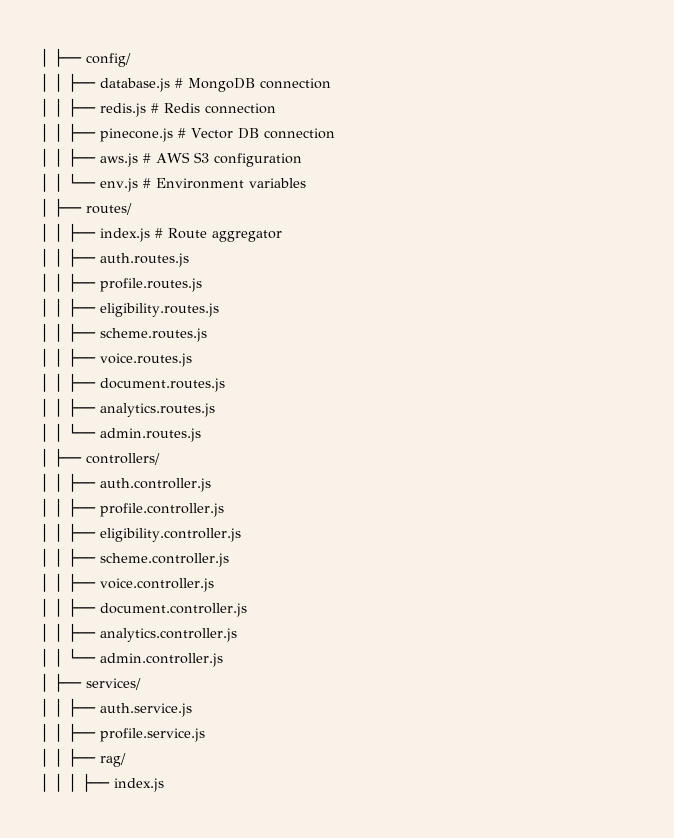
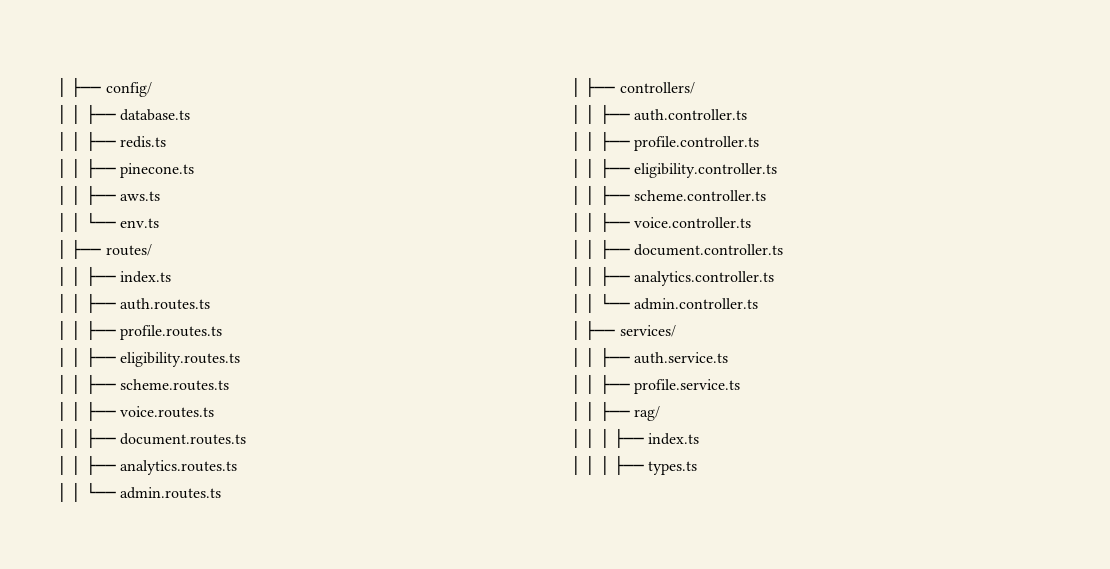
[100,78,331,92] [40,98,276,117] [40,123,335,142] [40,148,302,167] [40,173,306,192] database.js # MongoDB connection // │ │ ├── redis.js # Redis connection // │ │ ├── pinecone.js # Vector DB connection // │ │ ├── aws.js # AWS S3 configuration // │ │ └── env.js # Environment variables -> [119,109,190,121] [57,131,166,151] [57,158,194,178] [57,185,160,205] [57,212,159,232] database.ts // │ │ ├── redis.ts // │ │ ├── pinecone.ts // │ │ ├── aws.ts // │ │ └── env.ts
[100,228,282,242] [40,248,189,267] [40,273,202,292] [40,298,219,317] [40,323,207,342] [40,348,192,367] [40,373,225,392] [40,398,215,417] [40,423,201,442] index.js # Route aggregator // │ │ ├── auth.routes.js // │ │ ├── profile.routes.js // │ │ ├── eligibility.routes.js // │ │ ├── scheme.routes.js // │ │ ├── voice.routes.js // │ │ ├── document.routes.js // │ │ ├── analytics.routes.js // │ │ └── admin.routes.js -> [119,271,171,283] [57,293,210,313] [57,320,222,340] [57,347,240,367] [57,374,229,394] [57,401,214,421] [57,428,246,448] [57,455,237,475] [57,482,221,502] index.ts // │ │ ├── auth.routes.ts // │ │ ├── profile.routes.ts // │ │ ├── eligibility.routes.ts // │ │ ├── scheme.routes.ts // │ │ ├── voice.routes.ts // │ │ ├── document.routes.ts // │ │ ├── analytics.routes.ts // │ │ └── admin.routes.ts
[100,478,211,492] [40,498,224,517] [40,523,241,542] [40,548,229,567] [40,573,214,592] [40,598,247,617] [40,623,237,642] [40,648,223,667] auth.controller.js // │ │ ├── profile.controller.js // │ │ ├── eligibility.controller.js // │ │ ├── scheme.controller.js // │ │ ├── voice.controller.js // │ │ ├── document.controller.js // │ │ ├── analytics.controller.js // │ │ └── admin.controller.js -> [633,109,747,121] [571,131,759,151] [571,158,777,178] [571,185,766,205] [571,212,751,232] [571,239,783,259] [571,266,774,286] [571,293,758,313] auth.controller.ts // │ │ ├── profile.controller.ts // │ │ ├── eligibility.controller.ts // │ │ ├── scheme.controller.ts // │ │ ├── voice.controller.ts // │ │ ├── document.controller.ts // │ │ ├── analytics.controller.ts // │ │ └── admin.controller.ts
[100,703,192,717] [40,723,205,742] auth.service.js // │ │ ├── profile.service.js -> [633,352,728,364] [571,374,740,394] auth.service.ts // │ │ ├── profile.service.ts
[114,778,164,792] index.js -> [648,433,700,445] [571,455,698,475] index.ts // │ │ │ ├── types.ts

